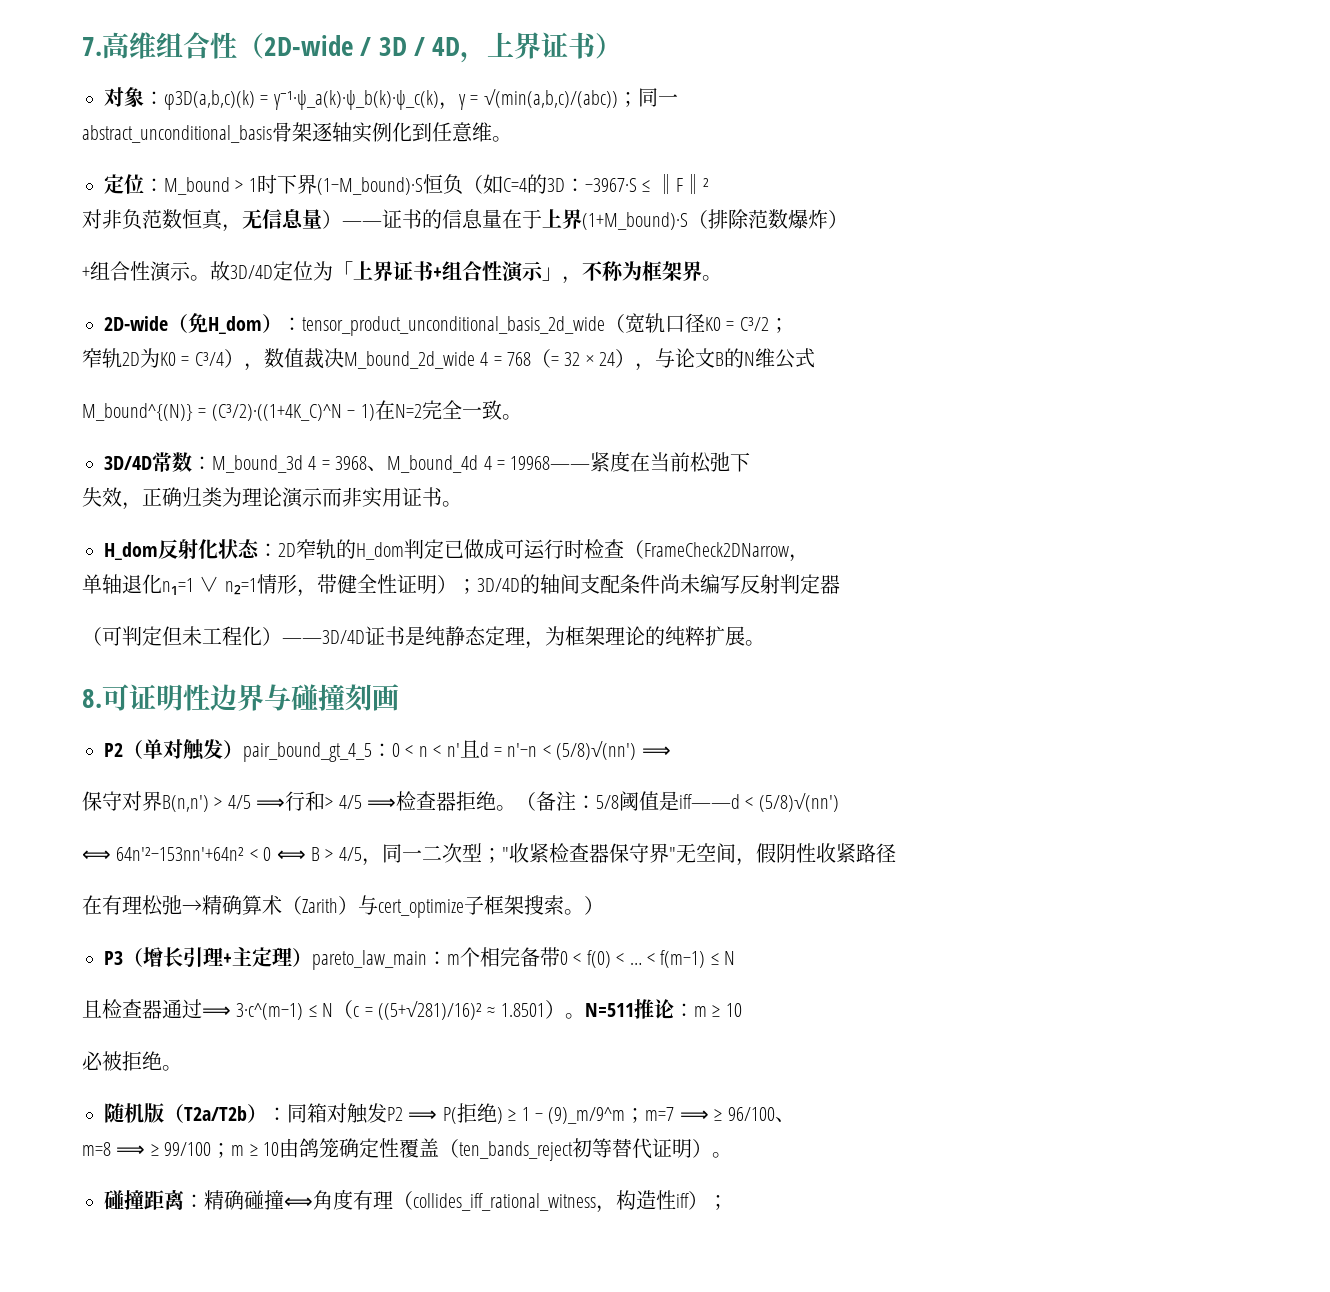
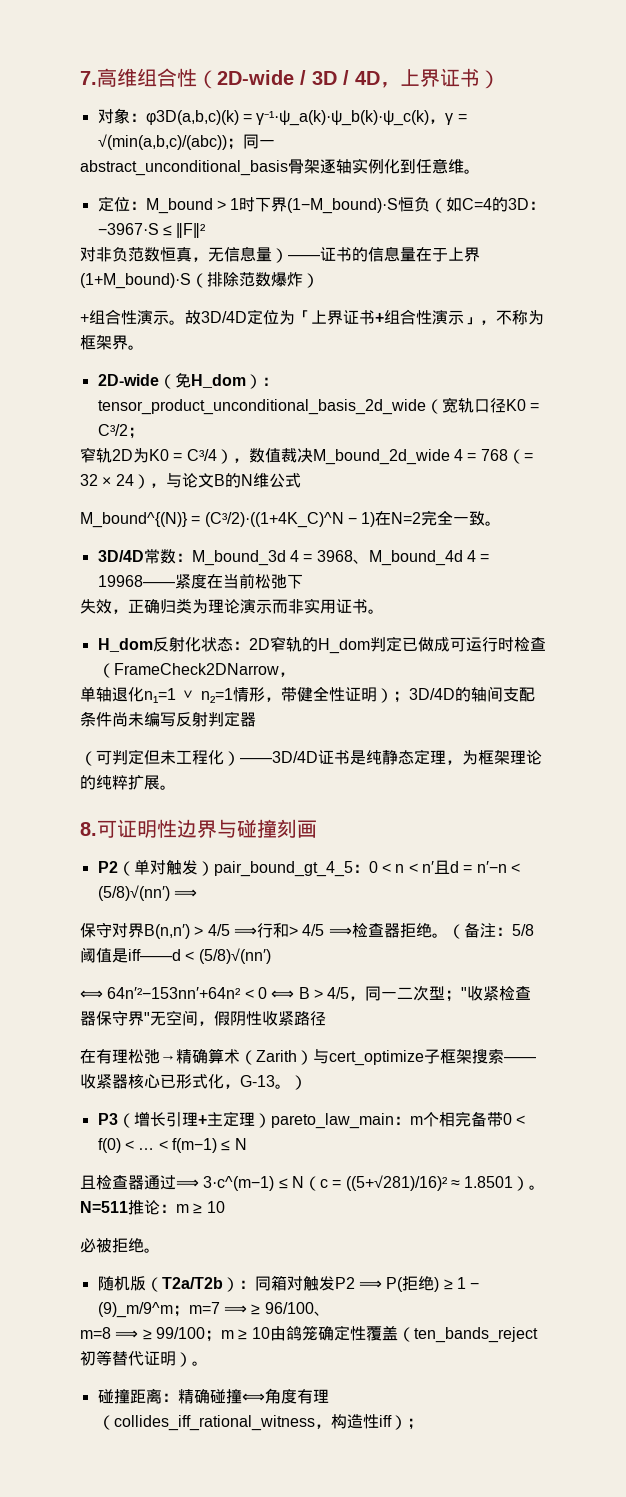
(564, 905) none -> [504,1057,536,1062] [80,1074,275,1089] ——收紧器核心已形式化，G-13

